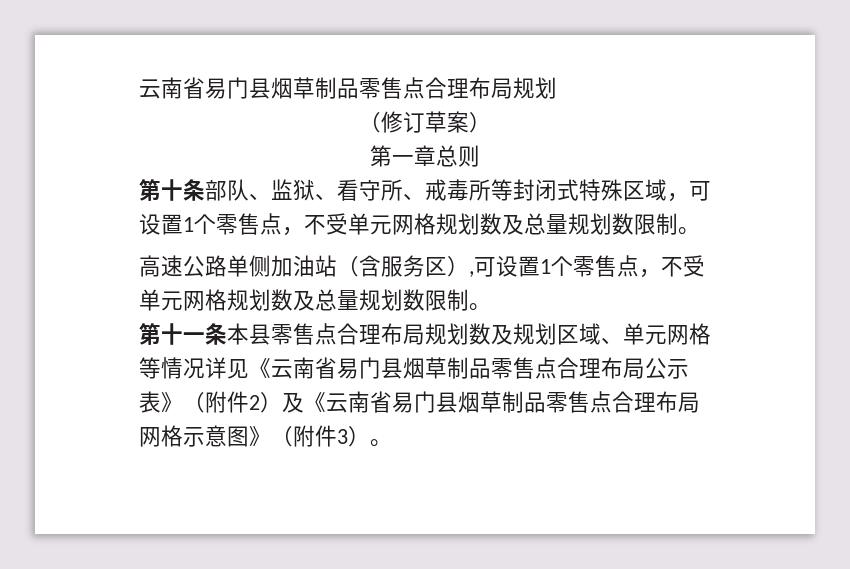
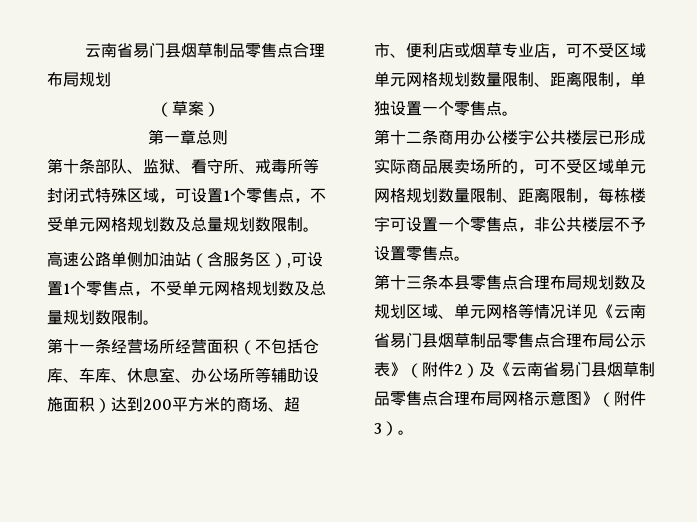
[381,111,425,133] 修订 -> (172, 109) none
(227, 334) none -> [111,338,319,355] [47,367,319,383] [47,397,300,413] [374,42,646,58] [374,71,646,87] [374,100,518,116] [374,129,646,145] [374,158,646,174] [374,187,646,203] [374,216,646,232] [374,245,470,261] [374,274,438,290] 经营场所经营面积（不包括仓库、车库、休息室、办公场所等辅助设施面积）达到200平方米的商场、超市、便利店或烟草专业店，可不受区域单元网格规划数量限制、距离限制，单独设置一个零售点。 // 第十二条商用办公楼宇公共楼层已形成实际商品展卖场所的，可不受区域单元网格规划数量限制、距离限制，每栋楼宇可设置一个零售点，非公共楼层不予设置零售点。 // 第十三条

